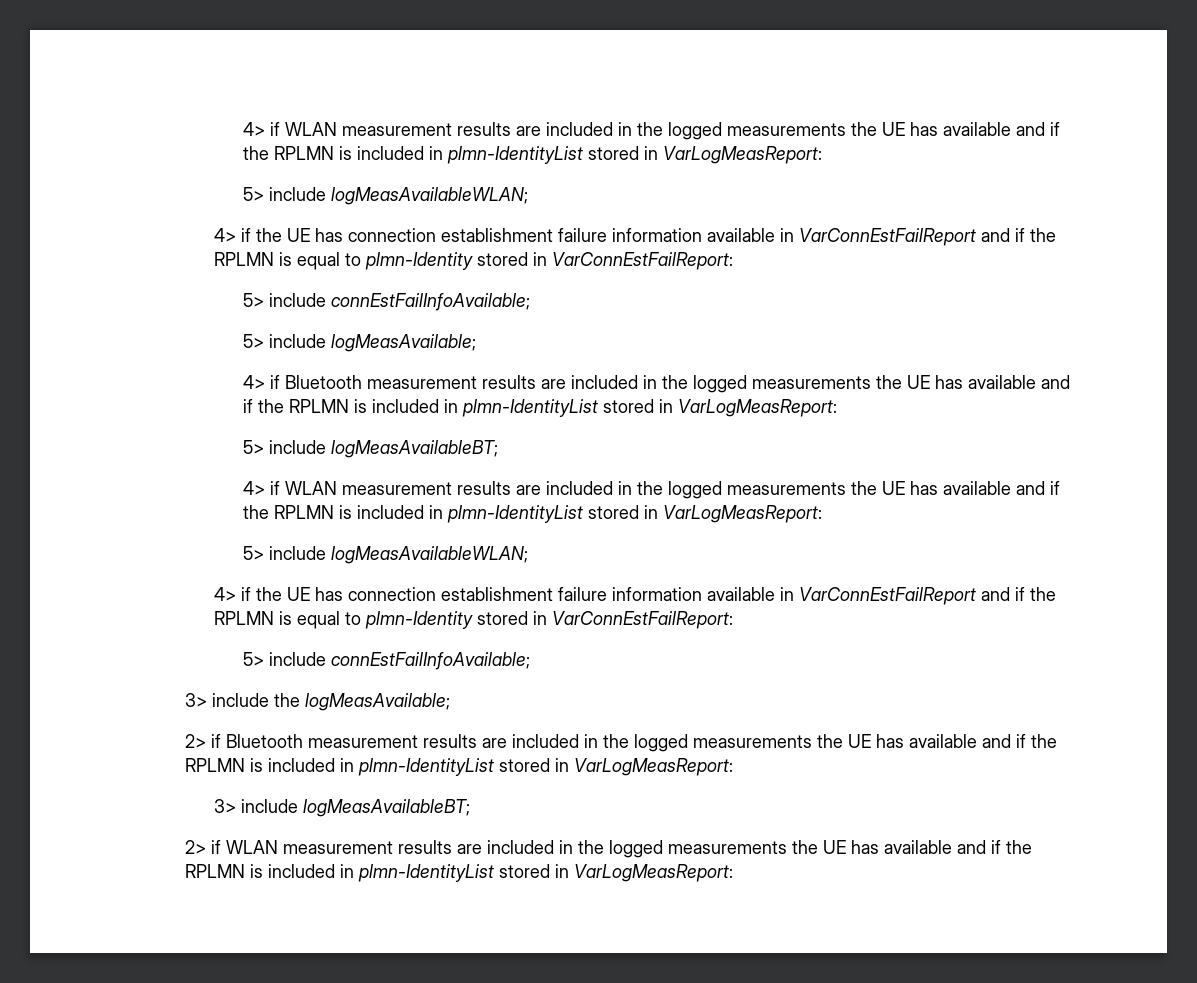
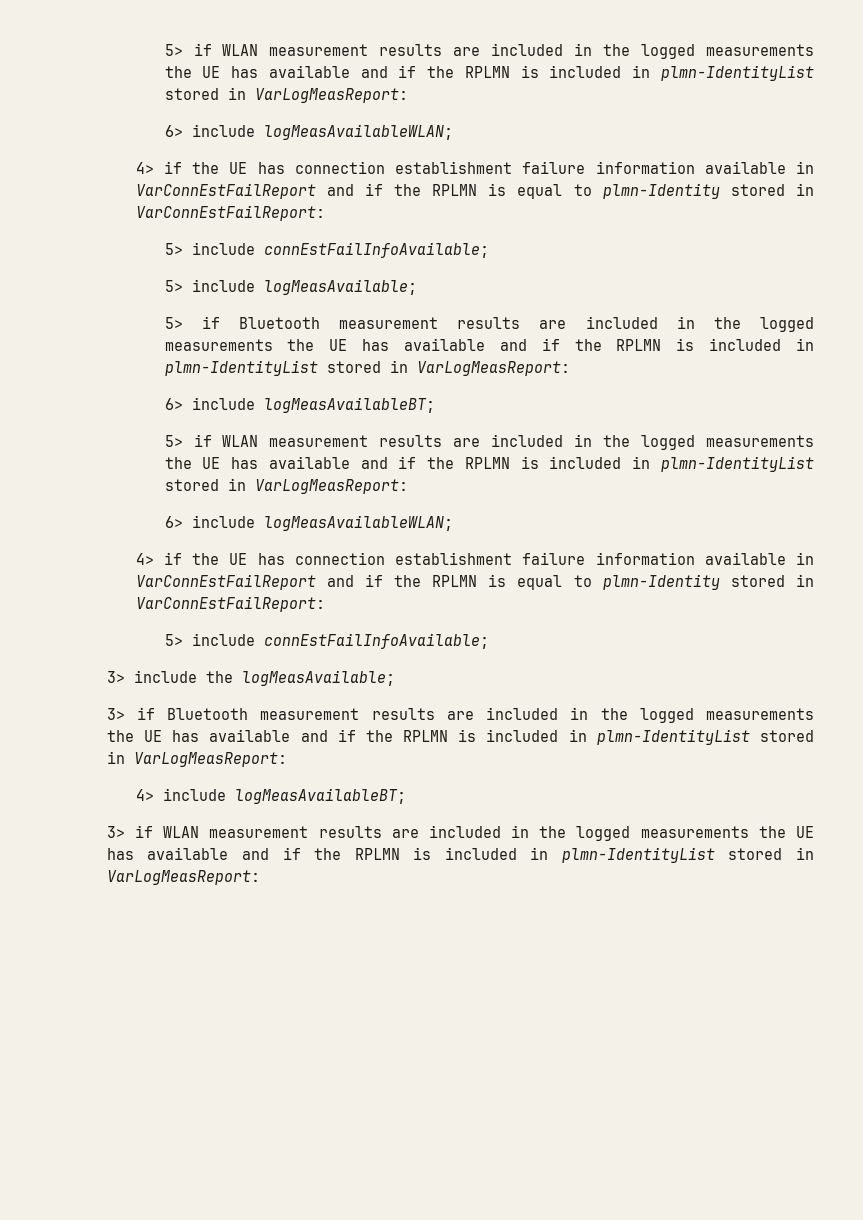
[242,122,265,136] 4> -> [164,44,183,56] 5>
[242,187,264,201] 5> -> [164,125,183,137] 6>
[242,375,265,389] 4> -> [164,317,183,329] 5>
[242,440,498,458] [242,481,265,495] 5> include logMeasAvailableBT; // 4> -> [164,397,435,413] [164,435,183,447] 6> include logMeasAvailableBT; // 5>
[242,546,264,560] 5> -> [164,516,183,528] 6>
[184,734,206,748] 2> -> [106,708,125,720] 3>
[213,799,470,817] [184,840,206,854] 3> include logMeasAvailableBT; // 2> -> [135,788,406,804] [106,826,125,838] 4> include logMeasAvailableBT; // 3>

